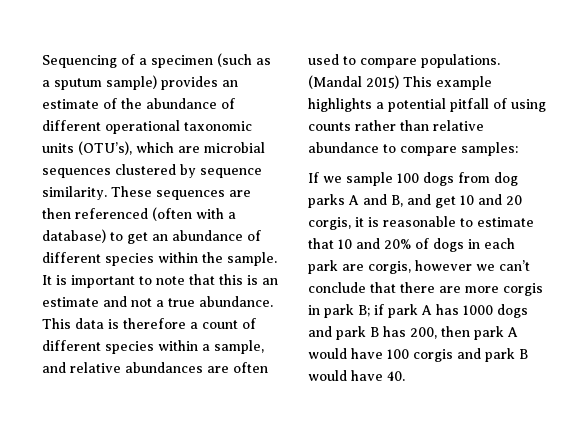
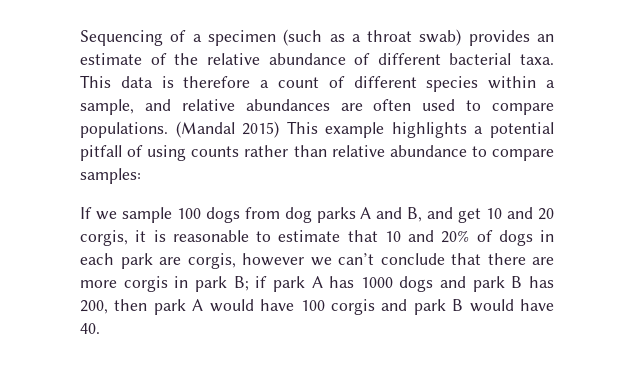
[54,75,157,90] sputum sample) -> [367,29,462,46] throat swab)
[146,98,235,109] [42,120,252,134] [42,141,265,155] [42,164,262,178] [42,186,251,200] [42,207,236,221] [42,229,261,244] [42,252,277,266] [42,274,278,288] [42,296,273,307] abundance of different operational taxonomic units (OTU’s), which are microbial sequences clustered by sequence similarity. These sequences are then referenced (often with a database) to get an abundance of different species within the sample. It is important to note that this is an estimate and not a true abundance. -> [206,53,554,65] relative abundance of different bacterial taxa.

